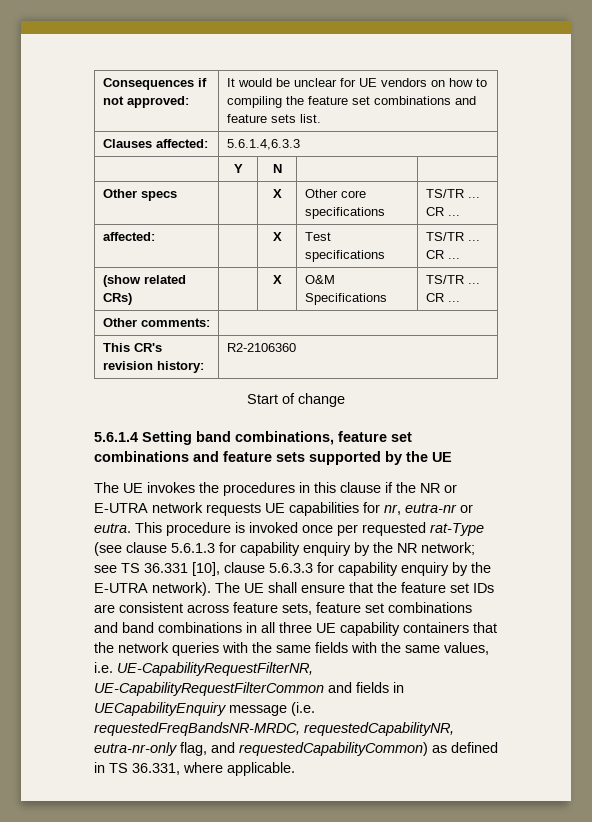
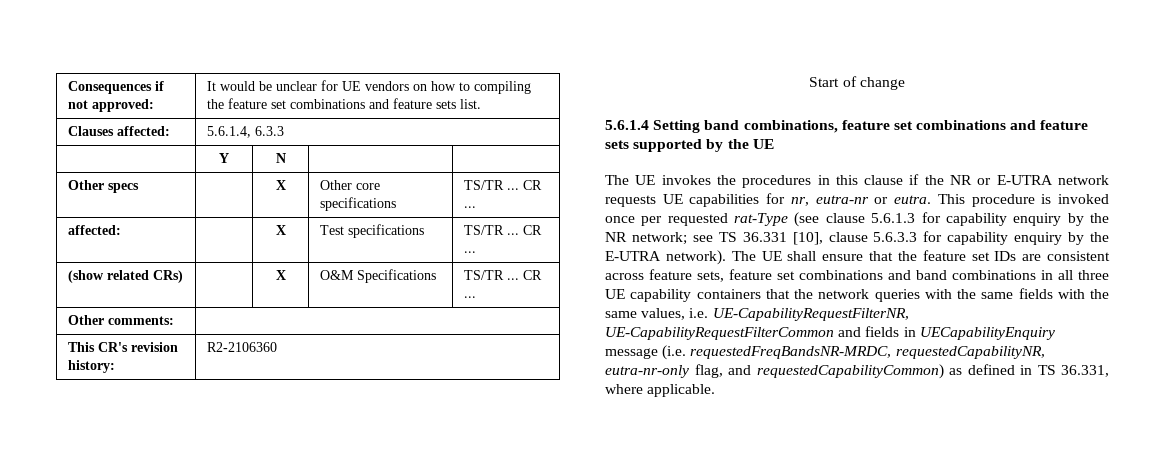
[226,139,300,150] 5.6.1.4,6.3.3 -> [207,126,285,138] 5.6.1.4, 6.3.3

